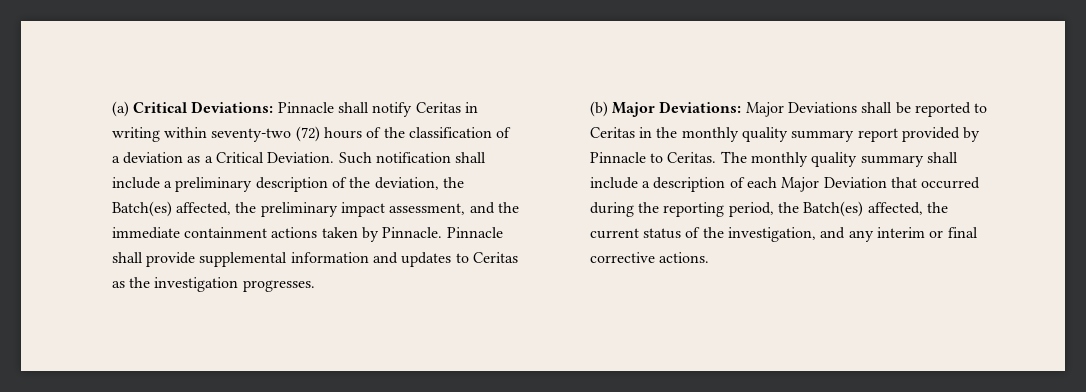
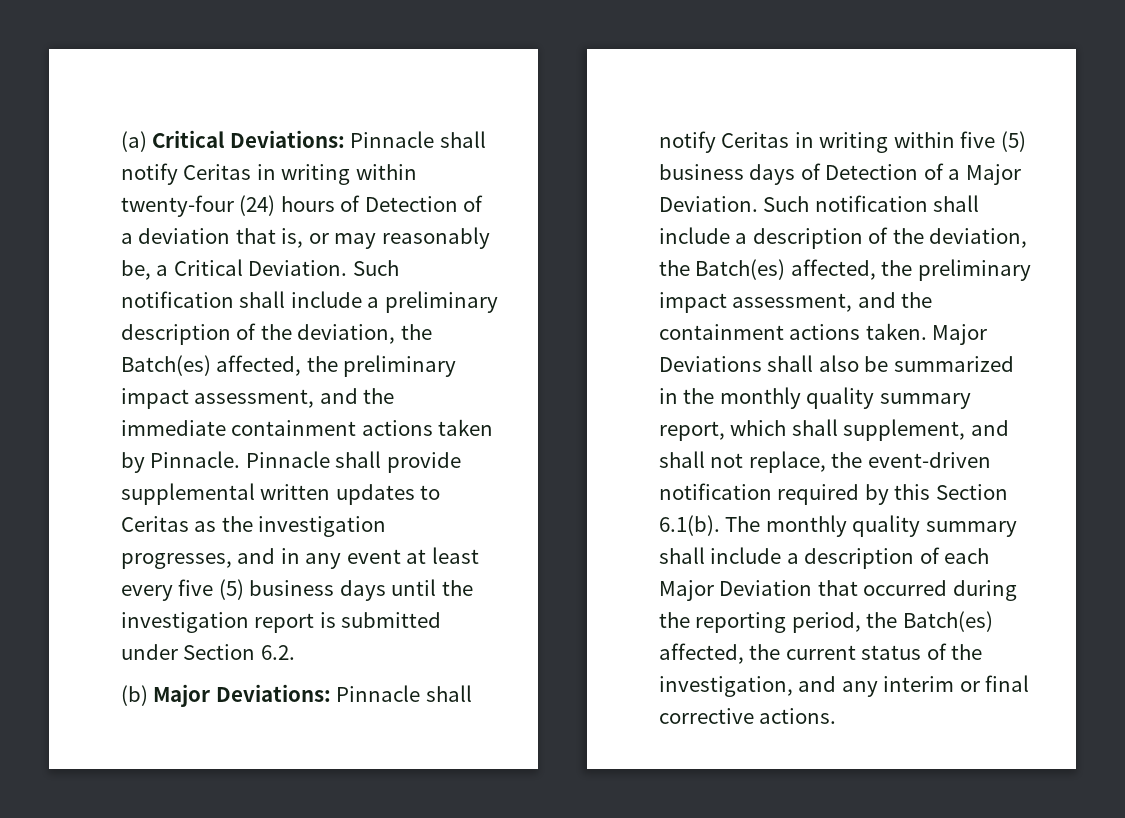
[211,126,512,142] [111,152,201,164] seventy-two (72) hours of the classification of a deviation as -> [120,195,484,217] [120,227,490,249] [120,260,151,280] twenty-four (24) hours of Detection of a deviation that is, or may reasonably be,
[290,252,399,264] information and -> [260,484,331,500] written
[242,280,315,292] [589,101,988,117] [589,127,635,138] progresses. // (b) Major Deviations: Major Deviations shall be reported to Ceritas -> [120,547,479,569] [120,579,473,601] [120,612,442,633] [120,644,295,660] [120,684,472,707] [658,131,1026,153] [658,163,1021,185] [658,195,980,212] [658,227,1028,249] [658,259,1031,281] [658,292,933,313] [658,323,988,345] [658,355,1014,372] progresses, and in any event at least every five (5) business days until the investigation report is submitted under Section 6.2. // (b) Major Deviations: Pinnacle shall notify Ceritas in writing within five (5) business days of Detection of a Major Deviation. Such notification shall include a description of the deviation, the Batch(es) affected, the preliminary impact assessment, and the containment actions taken. Major Deviations shall also be summarized
[857,127,981,142] [589,152,717,163] report provided by Pinnacle to Ceritas. -> [658,419,1009,441] [658,451,991,473] [658,483,1008,505] [658,515,720,536] report, which shall supplement, and shall not replace, the event-driven notification required by this Section 6.1(b).

